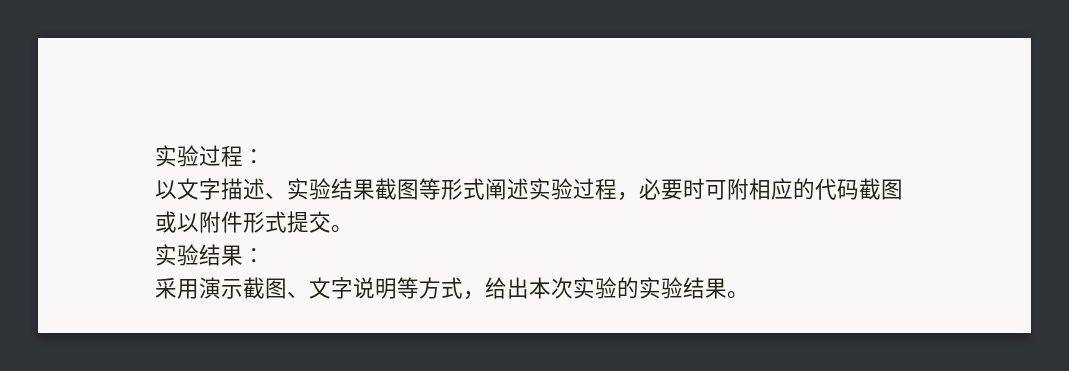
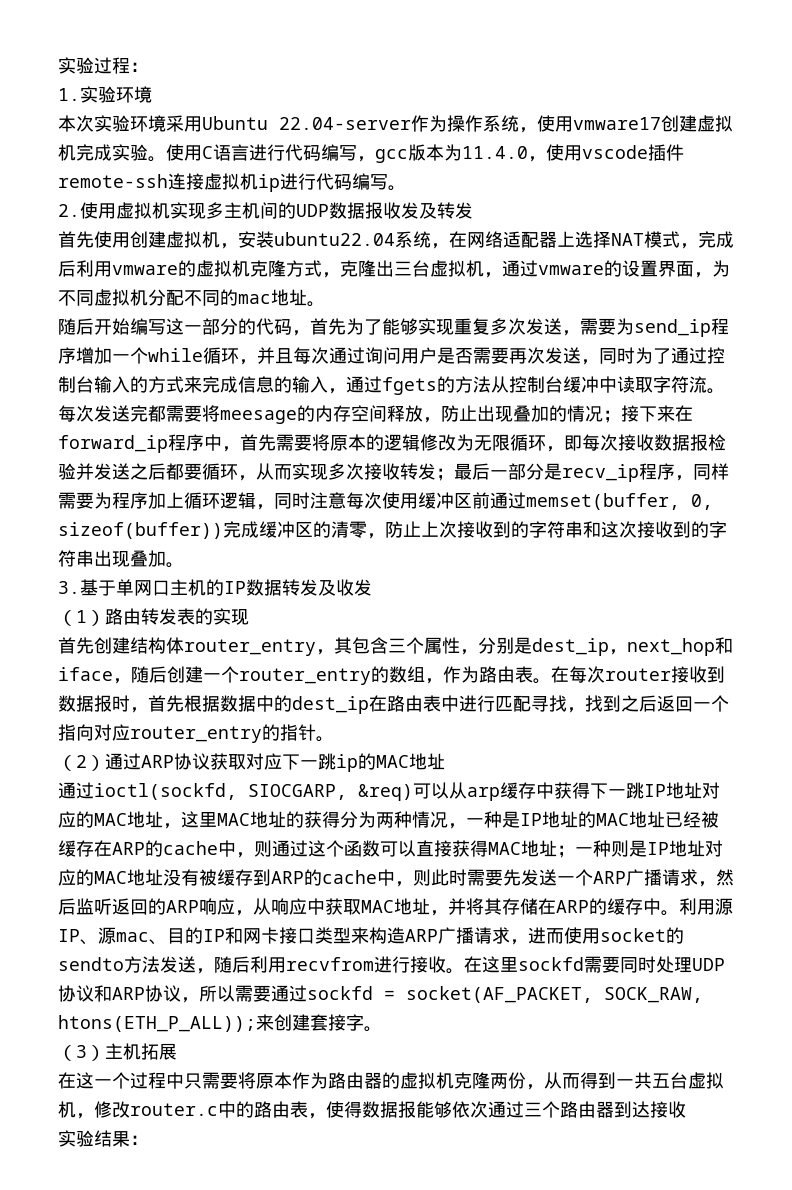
[155,178,903,201] [155,211,353,233] [155,244,265,266] [155,277,749,300] 以文字描述、实验结果截图等形式阐述实验过程，必要时可附相应的代码截图或以附件形式提交。 // 实验结果： // 采用演示截图、文字说明等方式，给出本次实验的实验结果。 -> [58,86,152,103] [58,115,733,133] [58,144,684,163] [58,173,406,192] [58,202,473,219] [58,231,734,249] [58,260,730,278] [58,289,325,307] [58,318,729,337] [58,347,725,365] [58,376,725,395] [58,405,693,424] [58,434,726,453] [58,463,729,482] [58,492,713,510] [58,521,727,539] [58,550,184,568] [58,579,372,596] [58,608,249,626] [58,637,733,656] [58,666,725,685] [58,695,729,714] [58,724,334,743] [58,753,445,772] [58,782,720,801] [58,811,719,829] [58,840,723,858] [58,869,734,887] [58,898,733,916] [58,927,684,945] [58,956,725,974] [58,985,703,1003] [58,1014,382,1032] [58,1043,177,1061] [58,1072,724,1090] [58,1101,686,1119] [58,1130,148,1147] 1.实验环境 // 本次实验环境采用Ubuntu 22.04-server作为操作系统，使用vmware17创建虚拟机完成实验。使用C语言进行代码编写，gcc版本为11.4.0，使用vscode插件remote-ssh连接虚拟机ip进行代码编写。 // 2.使用虚拟机实现多主机间的UDP数据报收发及转发 // 首先使用创建虚拟机，安装ubuntu22.04系统，在网络适配器上选择NAT模式，完成后利用vmware的虚拟机克隆方式，克隆出三台虚拟机，通过vmware的设置界面，为不同虚拟机分配不同的mac地址。 // 随后开始编写这一部分的代码，首先为了能够实现重复多次发送，需要为send_ip程序增加一个while循环，并且每次通过询问用户是否需要再次发送，同时为了通过控制台输入的方式来完成信息的输入，通过fgets的方法从控制台缓冲中读取字符流。每次发送完都需要将meesage的内存空间释放，防止出现叠加的情况；接下来在forward_ip程序中，首先需要将原本的逻辑修改为无限循环，即每次接收数据报检验并发送之后都要循环，从而实现多次接收转发；最后一部分是recv_ip程序，同样需要为程序加上循环逻辑，同时注意每次使用缓冲区前通过memset(buffer, 0, sizeof(buffer))完成缓冲区的清零，防止上次接收到的字符串和这次接收到的字符串出现叠加。 // 3.基于单网口主机的IP数据转发及收发 // （1）路由转发表的实现 // 首先创建结构体router_entry，其包含三个属性，分别是dest_ip，next_hop和iface，随后创建一个router_entry的数组，作为路由表。在每次router接收到数据报时，首先根据数据中的dest_ip在路由表中进行匹配寻找，找到之后返回一个指向对应router_entry的指针。 // （2）通过ARP协议获取对应下一跳ip的MAC地址 // 通过ioctl(sockfd, SIOCGARP, &req)可以从arp缓存中获得下一跳IP地址对应的MAC地址，这里MAC地址的获得分为两种情况，一种是IP地址的MAC地址已经被缓存在ARP的cache中，则通过这个函数可以直接获得MAC地址；一种则是IP地址对应的MAC地址没有被缓存到ARP的cache中，则此时需要先发送一个ARP广播请求，然后监听返回的ARP响应，从响应中获取MAC地址，并将其存储在ARP的缓存中。利用源IP、源mac、目的IP和网卡接口类型来构造ARP广播请求，进而使用socket的sendto方法发送，随后利用recvfrom进行接收。在这里sockfd需要同时处理UDP协议和ARP协议，所以需要通过sockfd = socket(AF_PACKET, SOCK_RAW, htons(ETH_P_ALL));来创建套接字。 // （3）主机拓展 // 在这一个过程中只需要将原本作为路由器的虚拟机克隆两份，从而得到一共五台虚拟机，修改router.c中的路由表，使得数据报能够依次通过三个路由器到达接收 // 实验结果：

